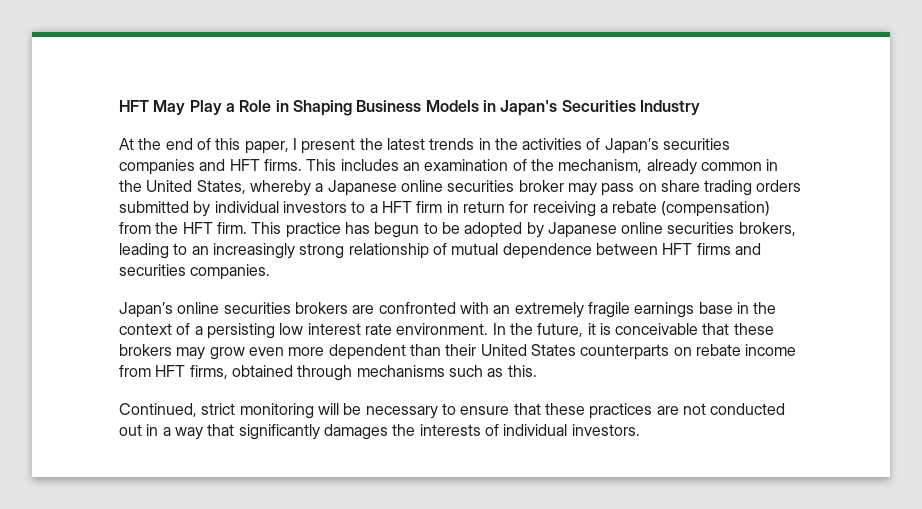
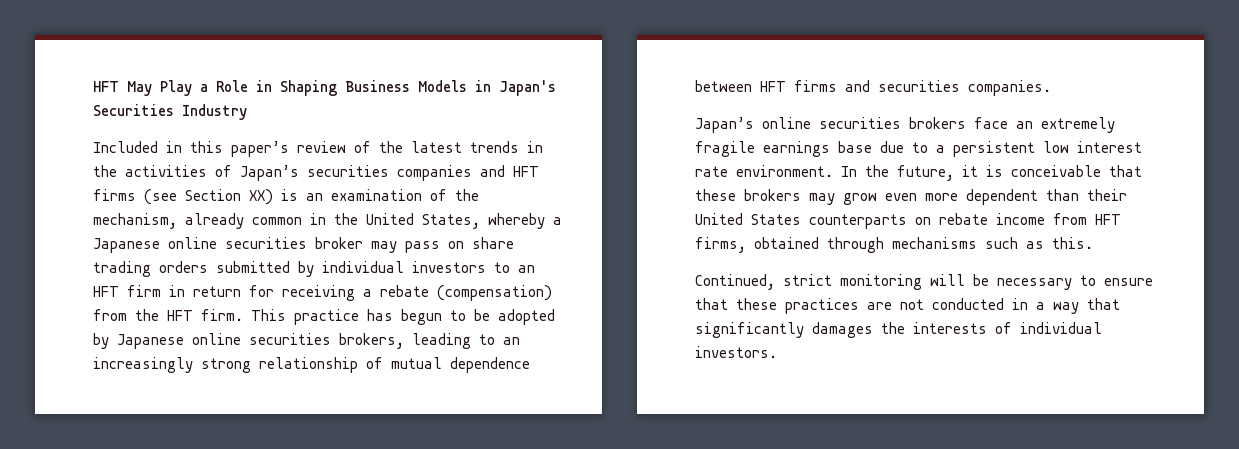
[119,138,356,154] At the end of this paper, I present -> [93,141,371,157] Included in this paper’s review of
[263,159,399,171] firms. This includes -> [93,189,298,205] firms (see Section XX) is
[369,204,378,213] a -> [518,265,535,273] an
[352,302,489,314] are confronted with -> [974,117,1008,129] face
[736,302,777,314] [119,323,275,339] in the context of a persisting -> [880,141,1035,157] due to a persistent
[119,424,142,436] out -> (1004, 304) none

